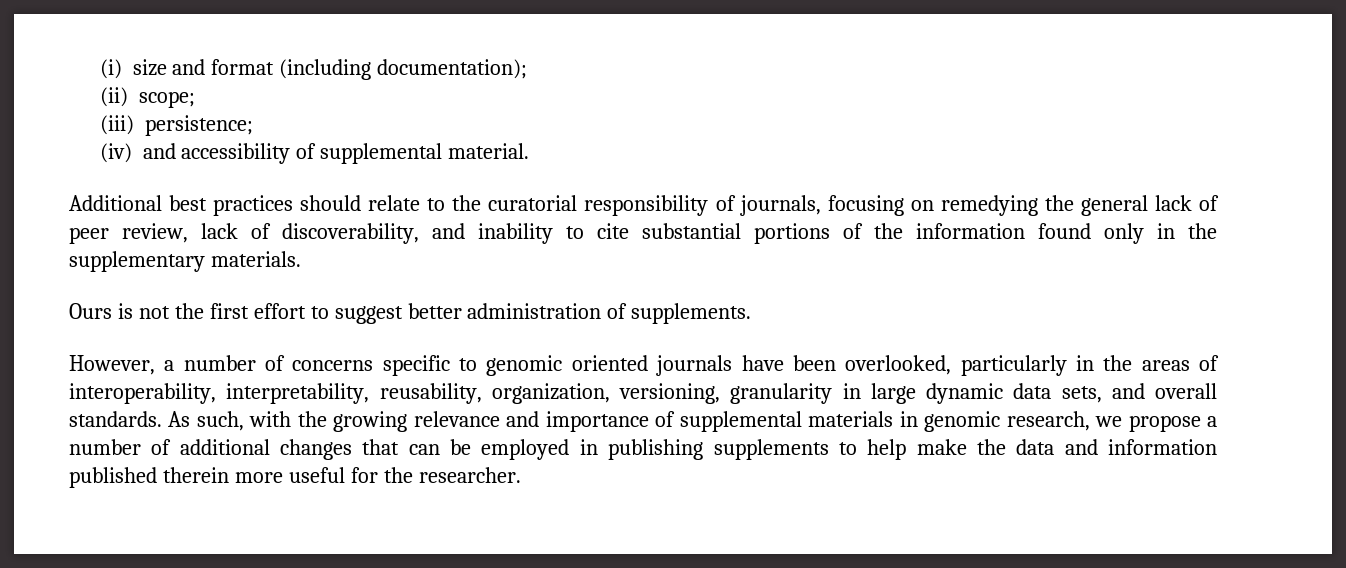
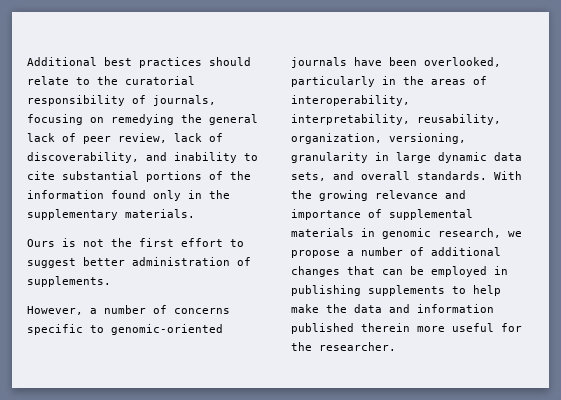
[99,59,528,80] [99,87,195,108] [99,115,253,136] [99,143,530,164] (i) size and format (including documentation); // (ii) scope; // (iii) persistence; // (iv) and accessibility of supplemental material. // -> (27, 61) none
[486,355,648,376] genomic oriented -> [111,324,223,335] genomic-oriented
[168,411,292,431] As such, with -> [494,171,522,180] With

